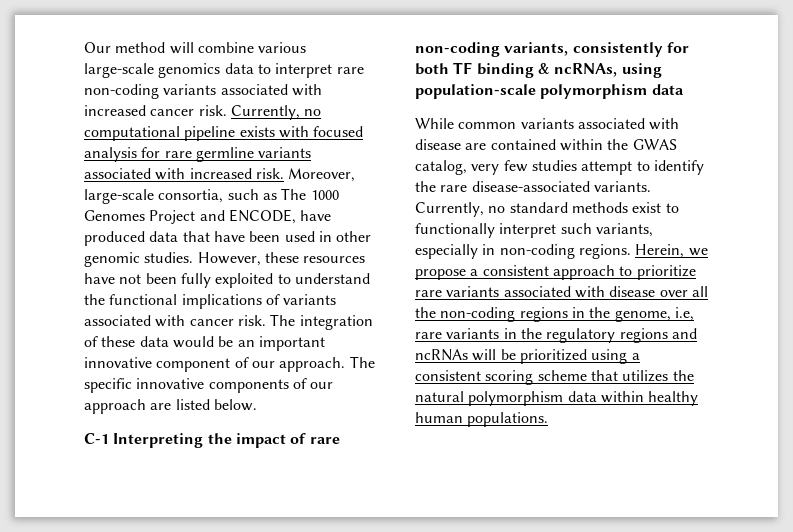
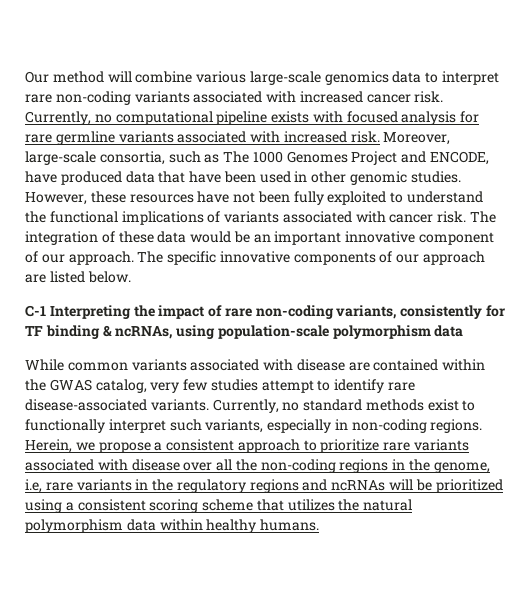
[415,63,449,75] both -> (506, 311) none
[415,181,436,192] the -> (385, 386) none
[415,412,549,427] human populations. -> [260,519,320,531] humans.

